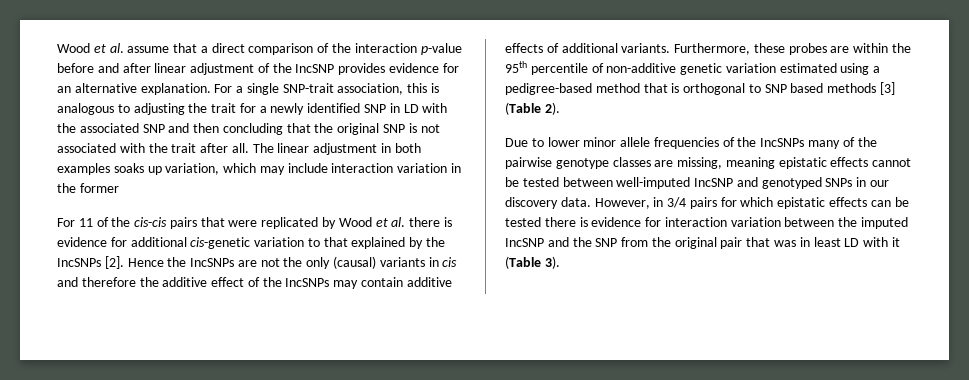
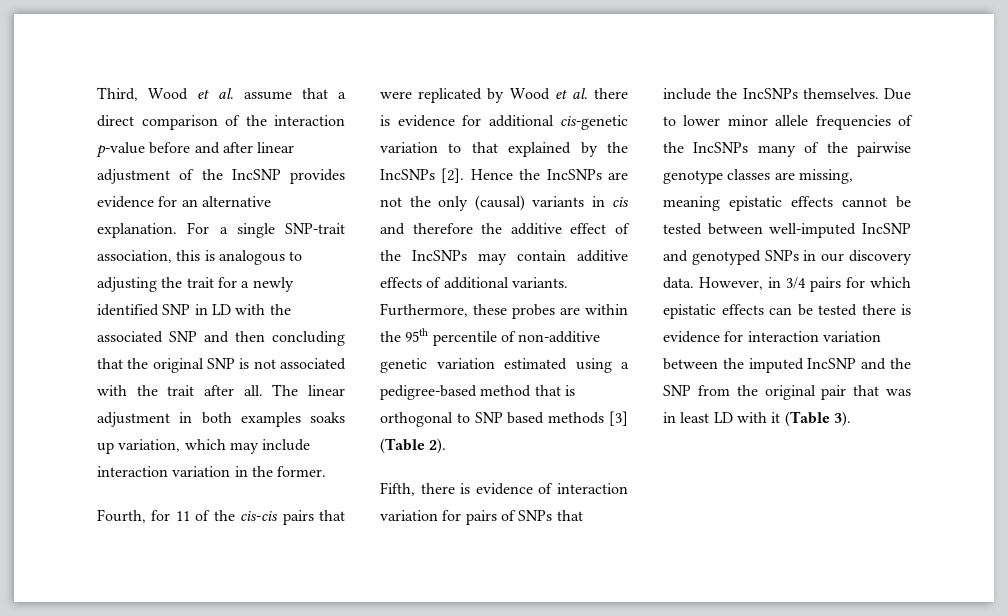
(57, 48) none -> [97,87,138,101] Third,
[79,183,119,193] [57,218,75,227] former // For -> [277,466,327,477] [97,509,171,523] former. // Fourth, for
(560, 108) none -> [380,482,628,496] [380,510,583,525] [663,88,879,100] Fifth, there is evidence of interaction variation for pairs of SNPs that include the IncSNPs themselves.

